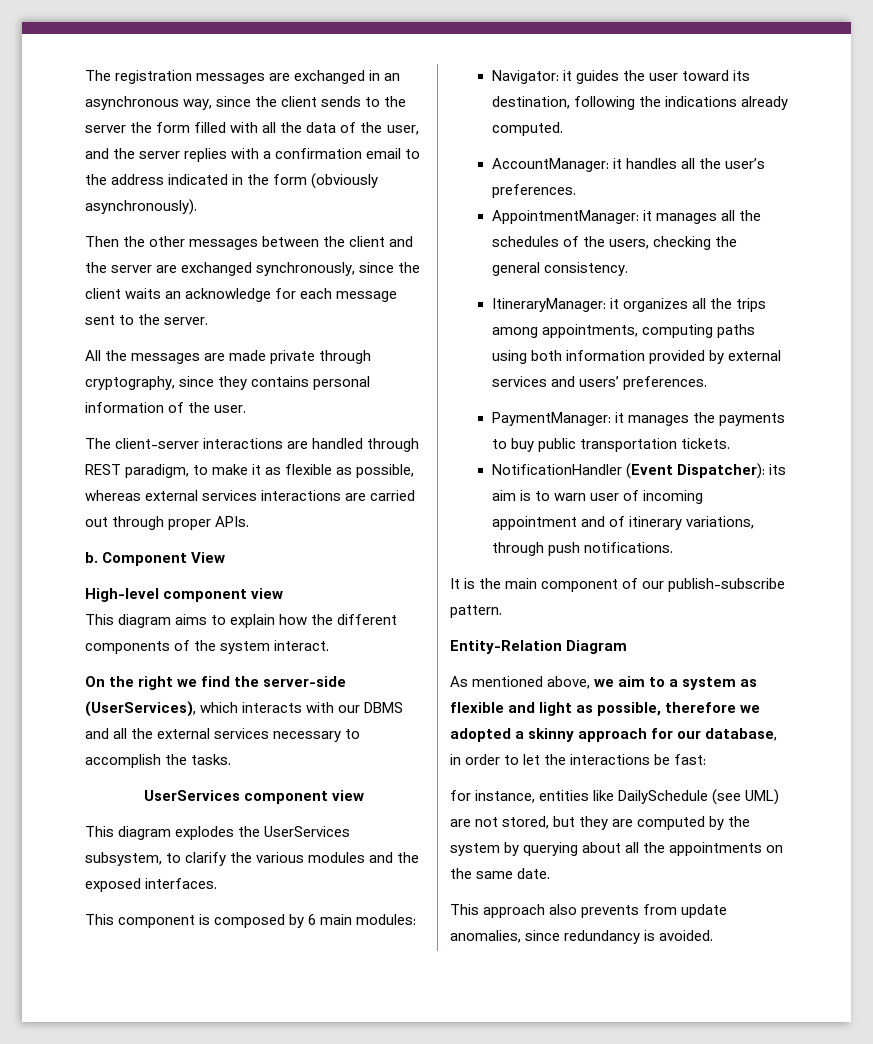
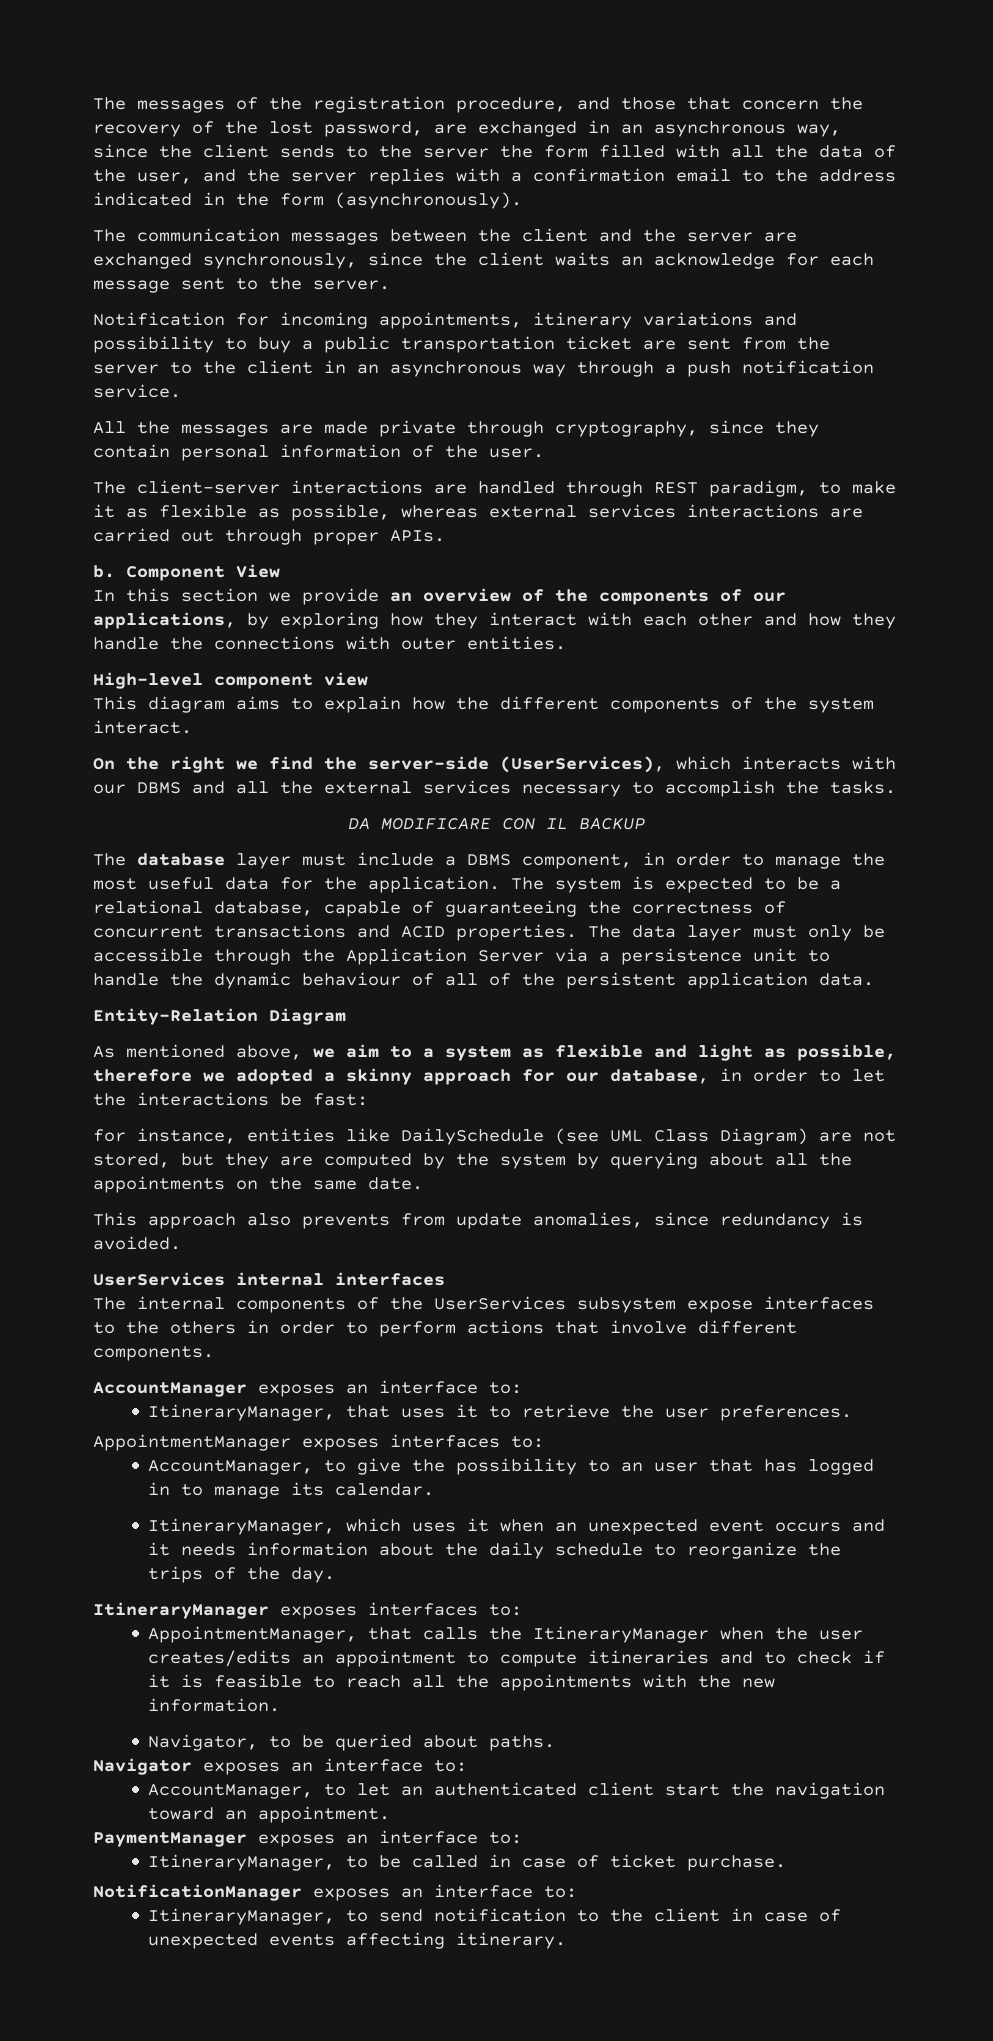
[85,70,266,84] The registration messages -> [93,96,863,113] [93,121,423,137] The messages of the registration procedure, and those that concern the recovery of the lost password,
[311,173,379,189] [85,199,197,215] [85,236,186,247] (obviously asynchronously). // Then the other -> [335,192,522,209] [93,228,280,242] (asynchronously). // The communication
(209, 321) none -> [93,312,797,329] [93,336,830,353] [93,360,874,377] [93,384,181,398] // Notification for incoming appointments, itinerary variations and possibility to buy a public transportation ticket are sent from the server to the client in an asynchronous way through a push notification service.
[251,376,310,387] contains -> [93,444,170,458] contain
(226, 557) none -> [93,588,786,605] [93,612,896,629] [93,636,566,650] // In this section we provide an overview of the components of our applications, by exploring how they interact with each other and how they handle the connections with outer entities.
[143,790,365,804] [85,826,351,840] [85,852,420,866] [85,878,218,892] [85,914,417,928] [491,70,751,84] [491,96,788,110] [491,122,563,136] [491,158,766,172] [491,184,576,198] [491,210,761,224] [491,236,738,250] [491,262,628,276] [491,298,767,312] [491,324,755,338] [491,350,782,364] [491,376,707,390] [491,412,785,426] [491,438,730,452] [491,463,786,479] [491,490,704,504] [491,516,754,530] [491,542,673,556] [450,578,786,592] [450,605,502,618] UserServices component view // This diagram explodes the UserServices subsystem, to clarify the various modules and the exposed interfaces. // This component is composed by 6 main modules: // Navigator: it guides the user toward its destination, following the indications already computed. // AccountManager: it handles all the user’s preferences. // AppointmentManager: it manages all the schedules of the users, checking the general consistency. // ItineraryManager: it organizes all the trips among appointments, computing paths using both information provided by external services and users’ preferences. // PaymentManager: it manages the payments to buy public transportation tickets. // NotificationHandler (Event Dispatcher): its aim is to warn user of incoming appointment and of itinerary variations, through push notifications. // It is the main component of our publish-subscribe pattern. -> [348,818,645,830] [93,852,885,869] [93,876,841,893] [93,900,786,917] [93,924,885,941] [93,948,830,965] [93,972,874,989] DA MODIFICARE CON IL BACKUP // The database layer must include a DBMS component, in order to manage the most useful data for the application. The system is expected to be a relational database, capable of guaranteeing the correctness of concurrent transactions and ACID properties. The data layer must only be accessible through the Application Server via a persistence unit to handle the dynamic behaviour of all of the persistent application data.
[745,789,780,805] UML) -> [610,1128,808,1145] UML Class Diagram)
(714, 935) none -> [93,1272,445,1286] [93,1296,874,1313] [93,1320,797,1337] [93,1346,214,1361] [93,1380,522,1397] [148,1404,853,1421] [93,1434,544,1451] [148,1458,875,1475] [148,1482,435,1499] [148,1518,886,1535] [148,1542,842,1559] [148,1566,336,1583] [93,1602,522,1619] [148,1626,864,1643] [148,1650,886,1667] [148,1674,776,1691] [148,1698,281,1712] [148,1734,556,1751] [93,1758,467,1775] [148,1782,886,1799] [148,1806,391,1823] [93,1830,522,1847] [148,1854,787,1871] [93,1884,577,1901] [148,1908,842,1925] [148,1932,567,1949] // UserServices internal interfaces // The internal components of the UserServices subsystem expose interfaces to the others in order to perform actions that involve different components. // AccountManager exposes an interface to: // ItineraryManager, that uses it to retrieve the user preferences. // AppointmentManager exposes interfaces to: // AccountManager, to give the possibility to an user that has logged in to manage its calendar. // ItineraryManager, which uses it when an unexpected event occurs and it needs information about the daily schedule to reorganize the trips of the day. // ItineraryManager exposes interfaces to: // AppointmentManager, that calls the ItineraryManager when the user creates/edits an appointment to compute itineraries and to check if it is feasible to reach all the appointments with the new information. // Navigator, to be queried about paths. // Navigator exposes an interface to: // AccountManager, to let an authenticated client start the navigation toward an appointment. // PaymentManager exposes an interface to: // ItineraryManager, to be called in case of ticket purchase. // NotificationManager exposes an interface to: // ItineraryManager, to send notification to the client in case of unexpected events affecting itinerary.

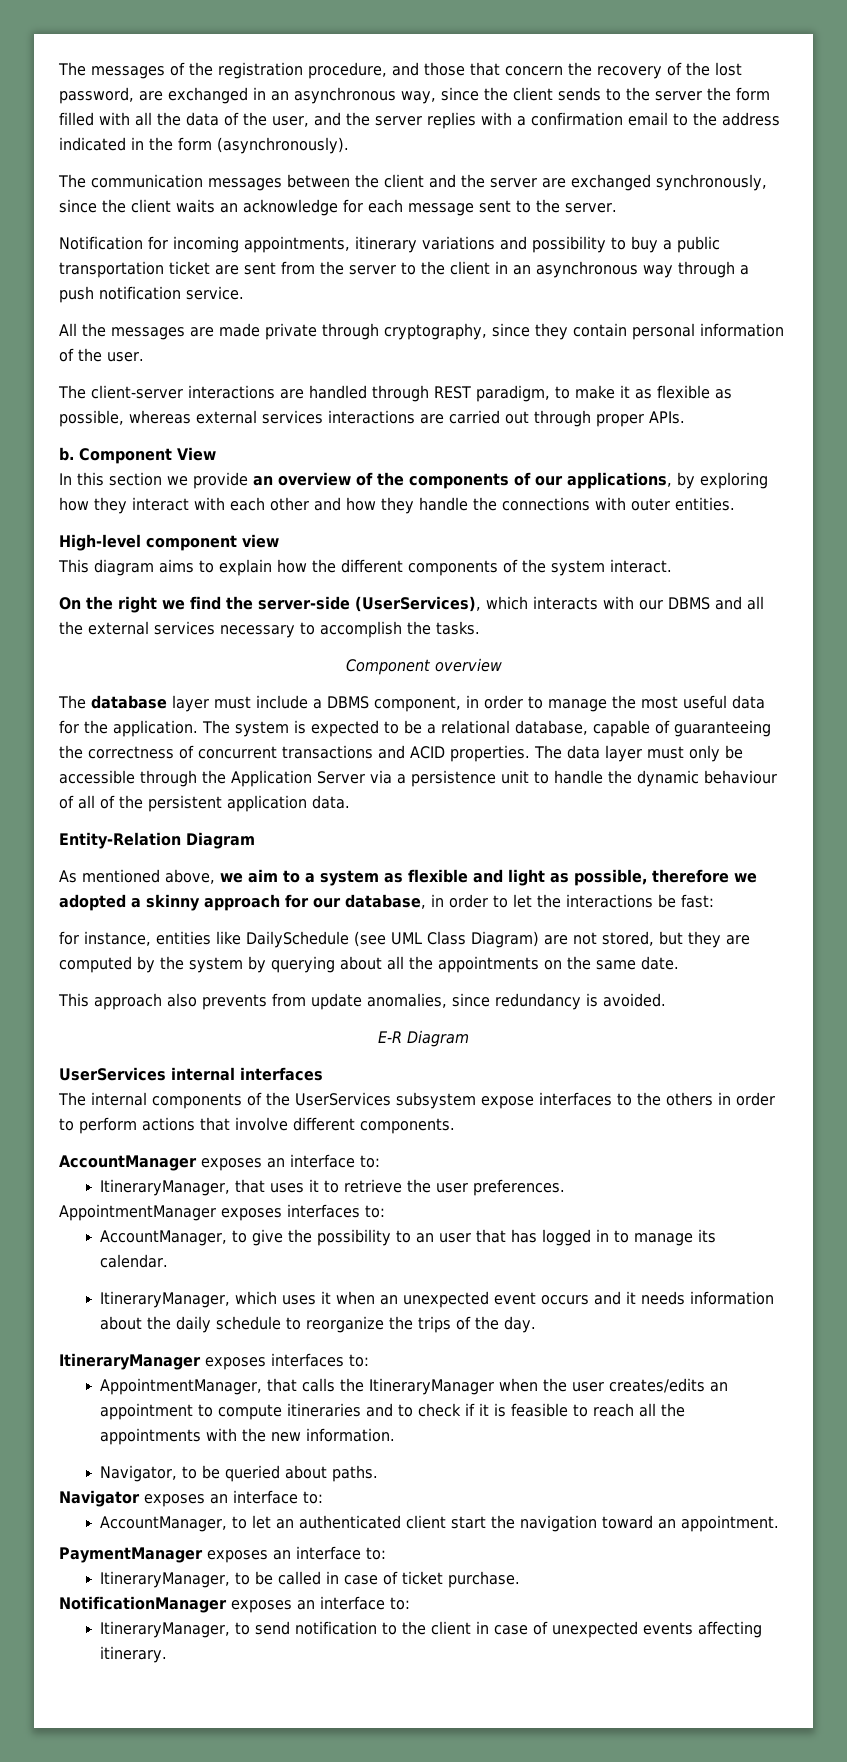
[348,818,645,830] DA MODIFICARE CON IL BACKUP -> [345,658,502,675] Component overview
(181, 1243) none -> [378,1030,469,1047] // E-R Diagram

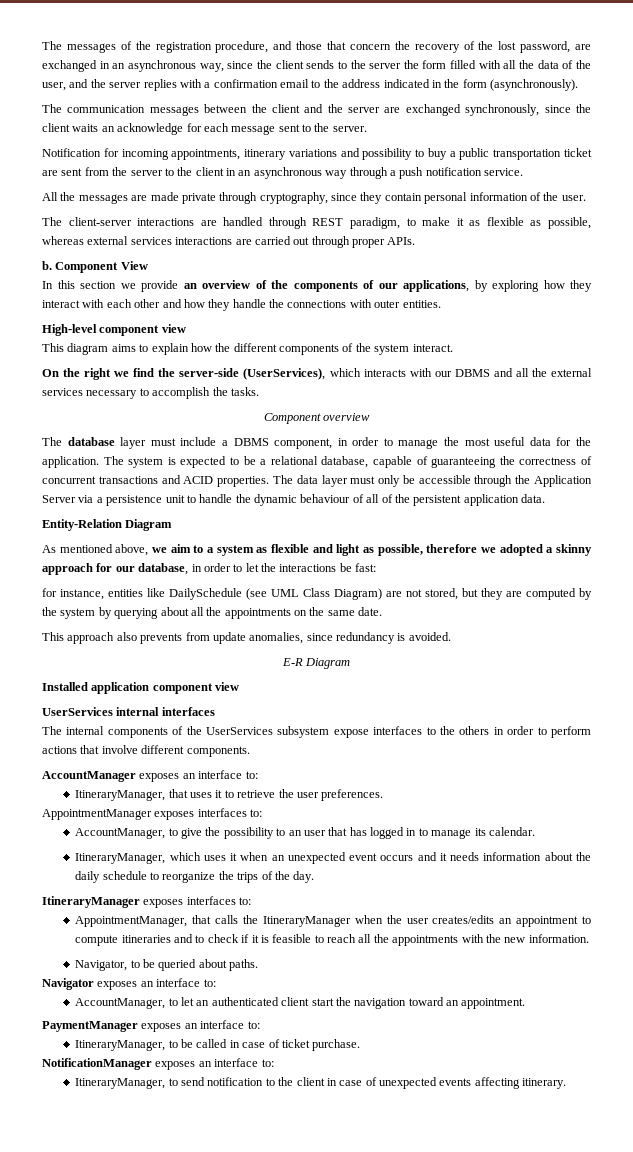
(469, 1038) none -> [42,682,240,694] // Installed application component view

